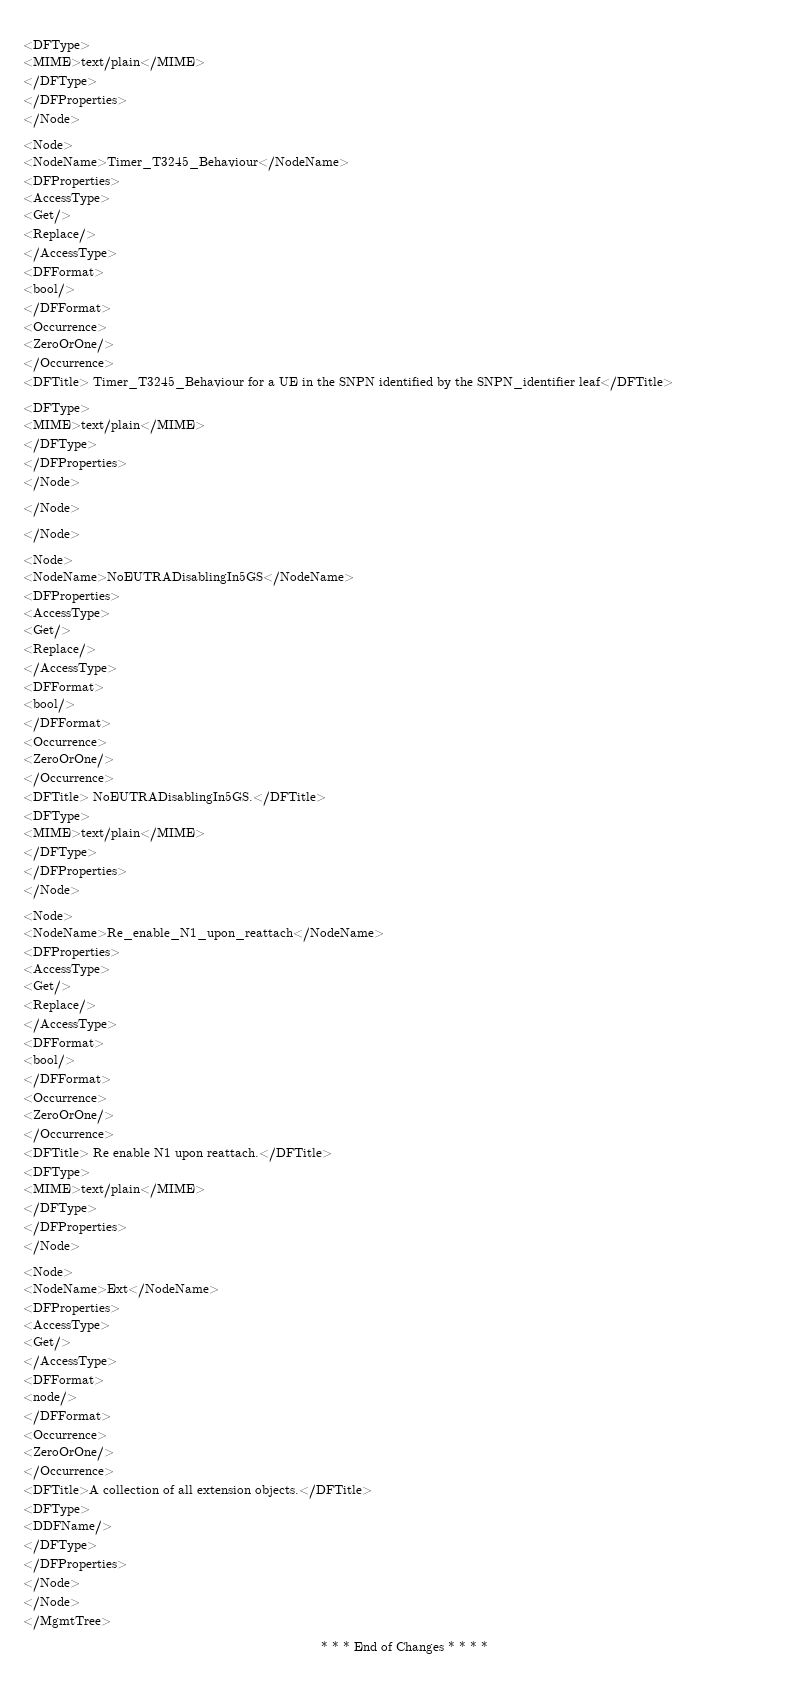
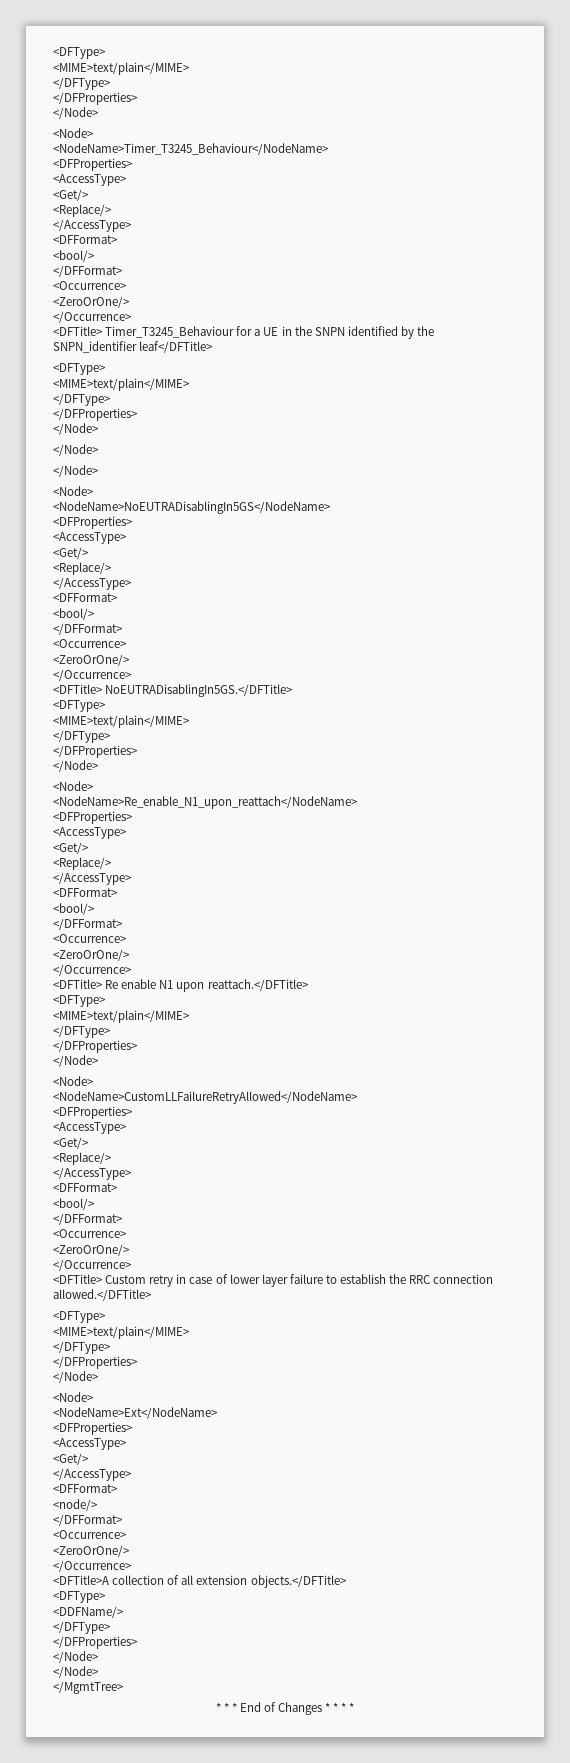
(73, 1272) none -> [53,1091,357,1104] [53,1106,132,1119] [53,1122,126,1134] [53,1137,88,1149] [53,1152,111,1165] [53,1167,131,1180] [53,1183,117,1192] [53,1198,94,1210] [53,1213,122,1225] [53,1229,126,1238] [53,1244,129,1256] [53,1259,131,1271] [53,1274,494,1287] [53,1289,151,1301] [53,1311,105,1323] [53,1326,189,1339] [53,1341,110,1354] [53,1356,137,1369] [53,1371,98,1383] [53,1392,93,1402] // <NodeName>CustomLLFailureRetryAllowed</NodeName> // <DFProperties> // <AccessType> // <Get/> // <Replace/> // </AccessType> // <DFFormat> // <bool/> // </DFFormat> // <Occurrence> // <ZeroOrOne/> // </Occurrence> // <DFTitle> Custom retry in case of lower layer failure to establish the RRC connection allowed.</DFTitle> // <DFType> // <MIME>text/plain</MIME> // </DFType> // </DFProperties> // </Node> // <Node>

